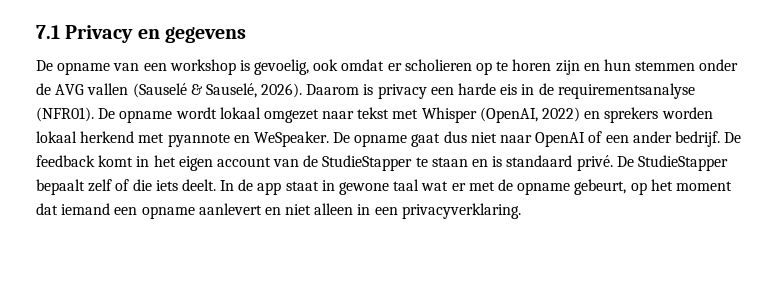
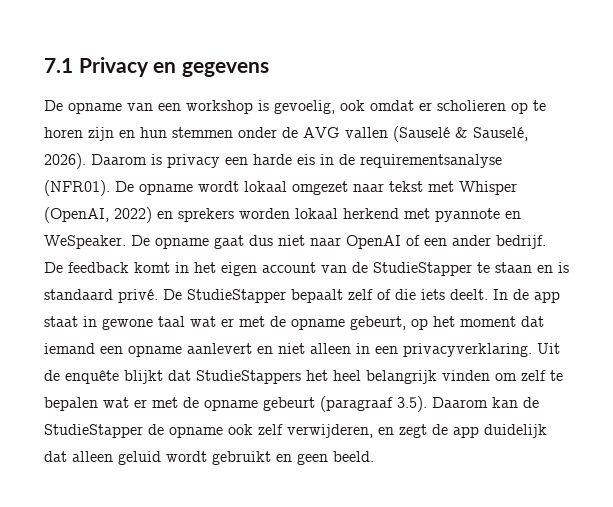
(521, 211) none -> [537,343,560,354] [44,370,563,384] [44,396,539,412] [44,424,547,438] [44,451,374,465] Uit de enquête blijkt dat StudieStappers het heel belangrijk vinden om zelf te bepalen wat er met de opname gebeurt (paragraaf 3.5). Daarom kan de StudieStapper de opname ook zelf verwijderen, en zegt de app duidelijk dat alleen geluid wordt gebruikt en geen beeld.

